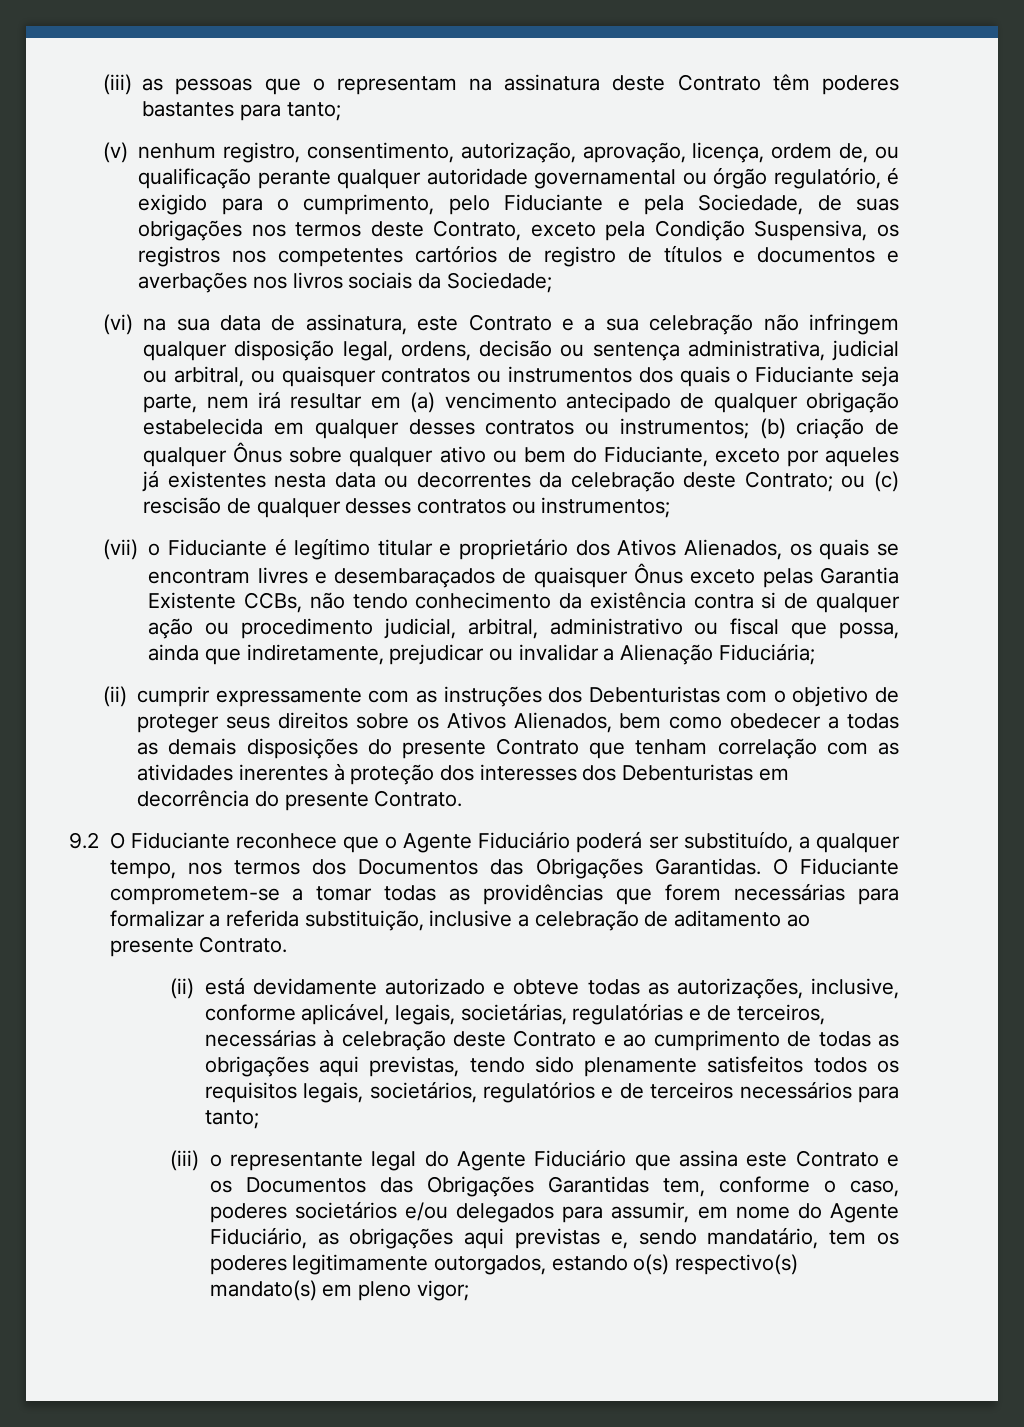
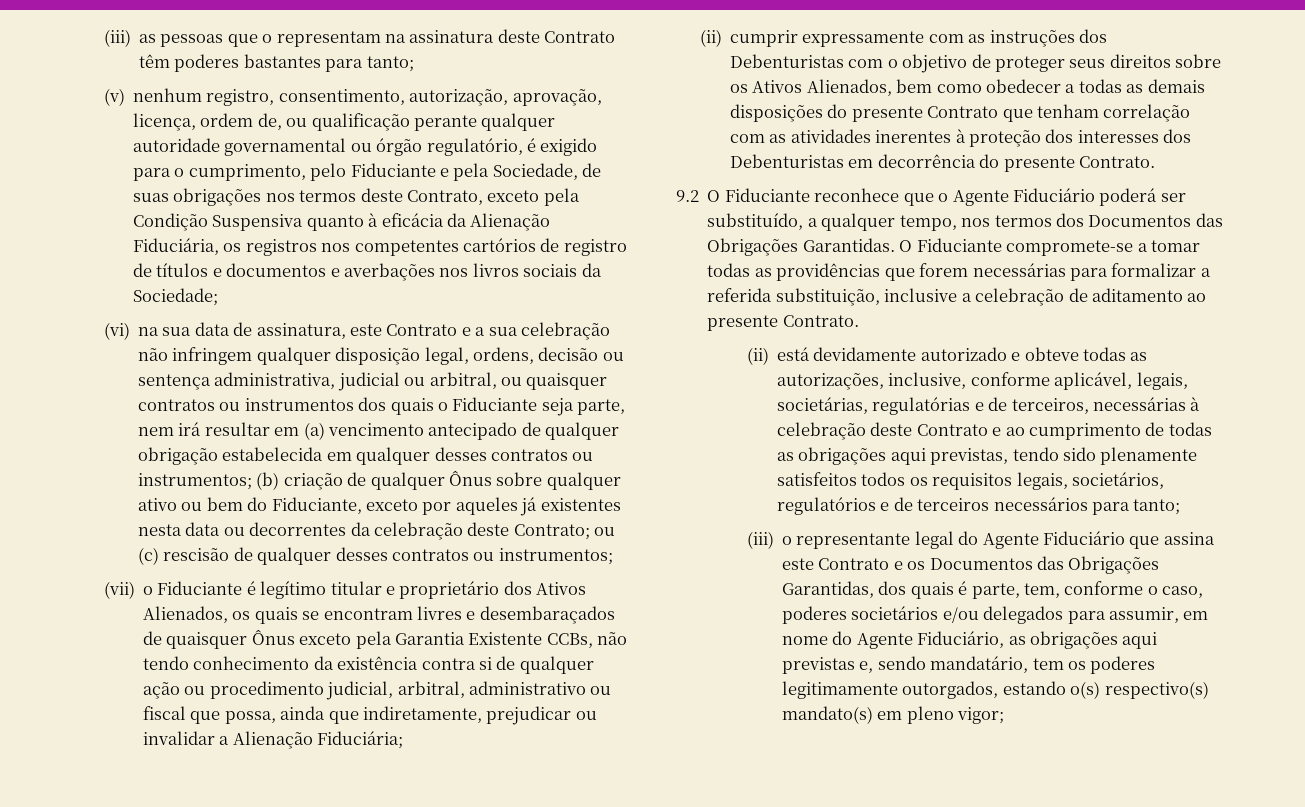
[754,220,868,241] Suspensiva, -> [212,213,551,231] [132,238,219,255] Suspensiva quanto à eficácia da Alienação Fiduciária,
[762,568,813,588] pelas -> [355,631,392,649] pela
[109,886,280,905] comprometem-se -> [1006,240,1134,256] compromete-se
[547,1176,649,1193] Garantidas -> [781,581,1020,599] Garantidas, dos quais é parte,

